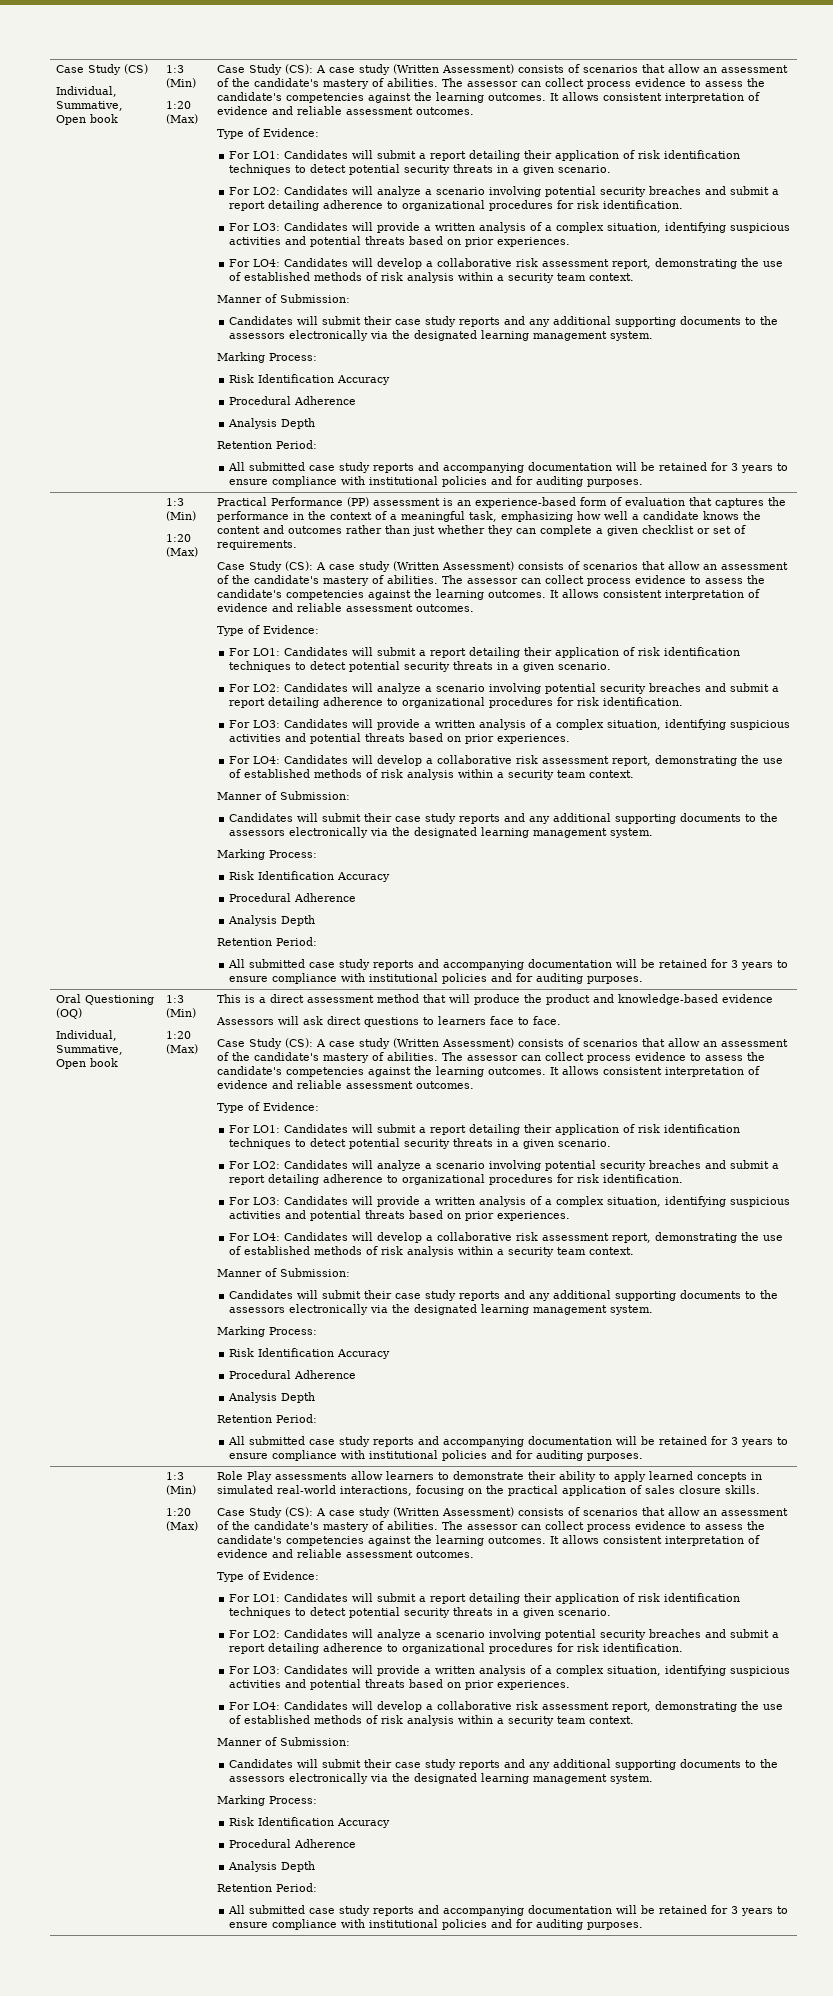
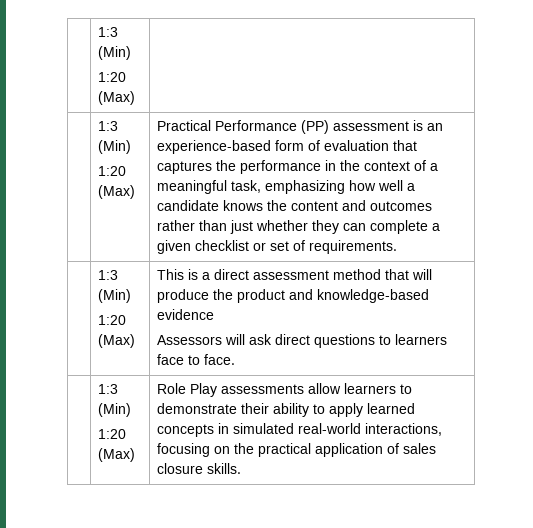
[55,64,148,75] [55,86,117,97] [55,101,123,111] [55,114,118,125] [165,65,184,73] [165,78,196,88] [165,101,191,109] [165,114,198,124] [216,64,788,75] [216,78,765,89] [216,92,760,103] [216,106,474,115] [216,128,319,139] [228,150,740,161] [228,164,611,175] [228,186,779,197] [228,200,683,211] [228,222,790,233] [228,236,570,247] [228,258,783,269] [228,272,634,283] [216,294,350,303] [228,316,778,327] [228,330,653,341] [216,352,317,363] [228,374,390,385] [228,396,356,405] [227,418,315,429] [216,440,317,449] [227,462,788,473] [228,476,643,487] Case Study (CS) // Individual, Summative, Open book | 1:3 (Min) // 1:20 (Max) | Case Study (CS): A case study (Written Assessment) consists of scenarios that allow an assessment of the candidate's mastery of abilities. The assessor can collect process evidence to assess the candidate's competencies against the learning outcomes. It allows consistent interpretation of evidence and reliable assessment outcomes. // Type of Evidence: // For LO1: Candidates will submit a report detailing their application of risk identification techniques to detect potential security threats in a given scenario. // For LO2: Candidates will analyze a scenario involving potential security breaches and submit a report detailing adherence to organizational procedures for risk identification. // For LO3: Candidates will provide a written analysis of a complex situation, identifying suspicious activities and potential threats based on prior experiences. // For LO4: Candidates will develop a collaborative risk assessment report, demonstrating the use of established methods of risk analysis within a security team context. // Manner of Submission: // Candidates will submit their case study reports and any additional supporting documents to the assessors electronically via the designated learning management system. // Marking Process: // Risk Identification Accuracy // Procedural Adherence // Analysis Depth // Retention Period: // All submitted case study reports and accompanying documentation will be retained for 3 years to ensure compliance with institutional policies and for auditing purposes. -> [98,27,119,37] [98,46,132,60] [98,72,127,82] [98,91,136,105] | 1:3 (Min) // 1:20 (Max) |
[216,561,788,572] [216,575,765,586] [216,589,760,600] [216,603,474,612] [216,625,319,636] [228,647,740,658] [228,661,611,672] [228,683,779,694] [228,697,683,708] [228,719,790,730] [228,733,570,744] [228,755,783,766] [228,769,634,780] [216,791,350,800] [228,813,778,824] [228,827,653,838] [216,849,317,860] [228,871,390,882] [228,893,356,902] [227,915,315,926] [216,937,317,946] [227,959,788,970] [228,973,643,984] [55,994,154,1005] [55,1008,82,1019] [55,1030,117,1041] [55,1045,123,1055] [55,1058,118,1069] // Case Study (CS): A case study (Written Assessment) consists of scenarios that allow an assessment of the candidate's mastery of abilities. The assessor can collect process evidence to assess the candidate's competencies against the learning outcomes. It allows consistent interpretation of evidence and reliable assessment outcomes. // Type of Evidence: // For LO1: Candidates will submit a report detailing their application of risk identification techniques to detect potential security threats in a given scenario. // For LO2: Candidates will analyze a scenario involving potential security breaches and submit a report detailing adherence to organizational procedures for risk identification. // For LO3: Candidates will provide a written analysis of a complex situation, identifying suspicious activities and potential threats based on prior experiences. // For LO4: Candidates will develop a collaborative risk assessment report, demonstrating the use of established methods of risk analysis within a security team context. // Manner of Submission: // Candidates will submit their case study reports and any additional supporting documents to the assessors electronically via the designated learning management system. // Marking Process: // Risk Identification Accuracy // Procedural Adherence // Analysis Depth // Retention Period: // All submitted case study reports and accompanying documentation will be retained for 3 years to ensure compliance with institutional policies and for auditing purposes. // Oral Questioning (OQ) // Individual, Summative, Open book -> (398, 247) //
[216,1038,788,1049] [216,1052,765,1063] [216,1066,760,1077] [216,1080,474,1089] [216,1102,319,1113] [228,1124,740,1135] [228,1138,611,1149] [228,1160,779,1171] [228,1174,683,1185] [228,1196,790,1207] [228,1210,570,1221] [228,1232,783,1243] [228,1246,634,1257] [216,1268,350,1277] [228,1290,778,1301] [228,1304,653,1315] [216,1326,317,1337] [228,1348,390,1359] [228,1370,356,1379] [227,1392,315,1403] [216,1414,317,1423] [227,1436,788,1447] [228,1450,643,1461] // Case Study (CS): A case study (Written Assessment) consists of scenarios that allow an assessment of the candidate's mastery of abilities. The assessor can collect process evidence to assess the candidate's competencies against the learning outcomes. It allows consistent interpretation of evidence and reliable assessment outcomes. // Type of Evidence: // For LO1: Candidates will submit a report detailing their application of risk identification techniques to detect potential security threats in a given scenario. // For LO2: Candidates will analyze a scenario involving potential security breaches and submit a report detailing adherence to organizational procedures for risk identification. // For LO3: Candidates will provide a written analysis of a complex situation, identifying suspicious activities and potential threats based on prior experiences. // For LO4: Candidates will develop a collaborative risk assessment report, demonstrating the use of established methods of risk analysis within a security team context. // Manner of Submission: // Candidates will submit their case study reports and any additional supporting documents to the assessors electronically via the designated learning management system. // Marking Process: // Risk Identification Accuracy // Procedural Adherence // Analysis Depth // Retention Period: // All submitted case study reports and accompanying documentation will be retained for 3 years to ensure compliance with institutional policies and for auditing purposes. -> (236, 359) none
[216,1507,788,1518] [216,1521,765,1532] [216,1535,760,1546] [216,1549,474,1558] [216,1571,319,1582] [228,1593,740,1604] [228,1607,611,1618] [228,1629,779,1640] [228,1643,683,1654] [228,1665,790,1676] [228,1679,570,1690] [228,1701,783,1712] [228,1715,634,1726] [216,1737,350,1746] [228,1759,778,1770] [228,1773,653,1784] [216,1795,317,1806] [228,1817,390,1828] [228,1839,356,1848] [227,1861,315,1872] [216,1883,317,1892] [227,1905,788,1916] [228,1919,643,1930] // Case Study (CS): A case study (Written Assessment) consists of scenarios that allow an assessment of the candidate's mastery of abilities. The assessor can collect process evidence to assess the candidate's competencies against the learning outcomes. It allows consistent interpretation of evidence and reliable assessment outcomes. // Type of Evidence: // For LO1: Candidates will submit a report detailing their application of risk identification techniques to detect potential security threats in a given scenario. // For LO2: Candidates will analyze a scenario involving potential security breaches and submit a report detailing adherence to organizational procedures for risk identification. // For LO3: Candidates will provide a written analysis of a complex situation, identifying suspicious activities and potential threats based on prior experiences. // For LO4: Candidates will develop a collaborative risk assessment report, demonstrating the use of established methods of risk analysis within a security team context. // Manner of Submission: // Candidates will submit their case study reports and any additional supporting documents to the assessors electronically via the designated learning management system. // Marking Process: // Risk Identification Accuracy // Procedural Adherence // Analysis Depth // Retention Period: // All submitted case study reports and accompanying documentation will be retained for 3 years to ensure compliance with institutional policies and for auditing purposes. -> (242, 468) none

